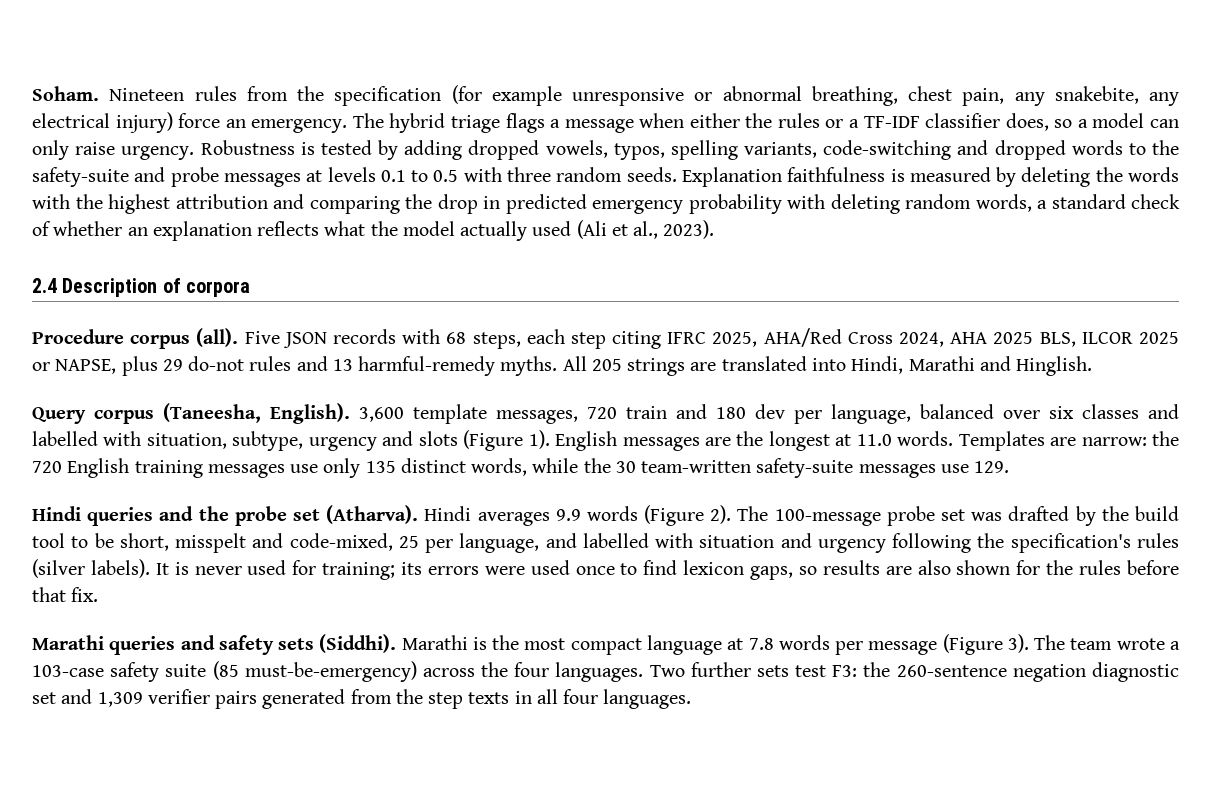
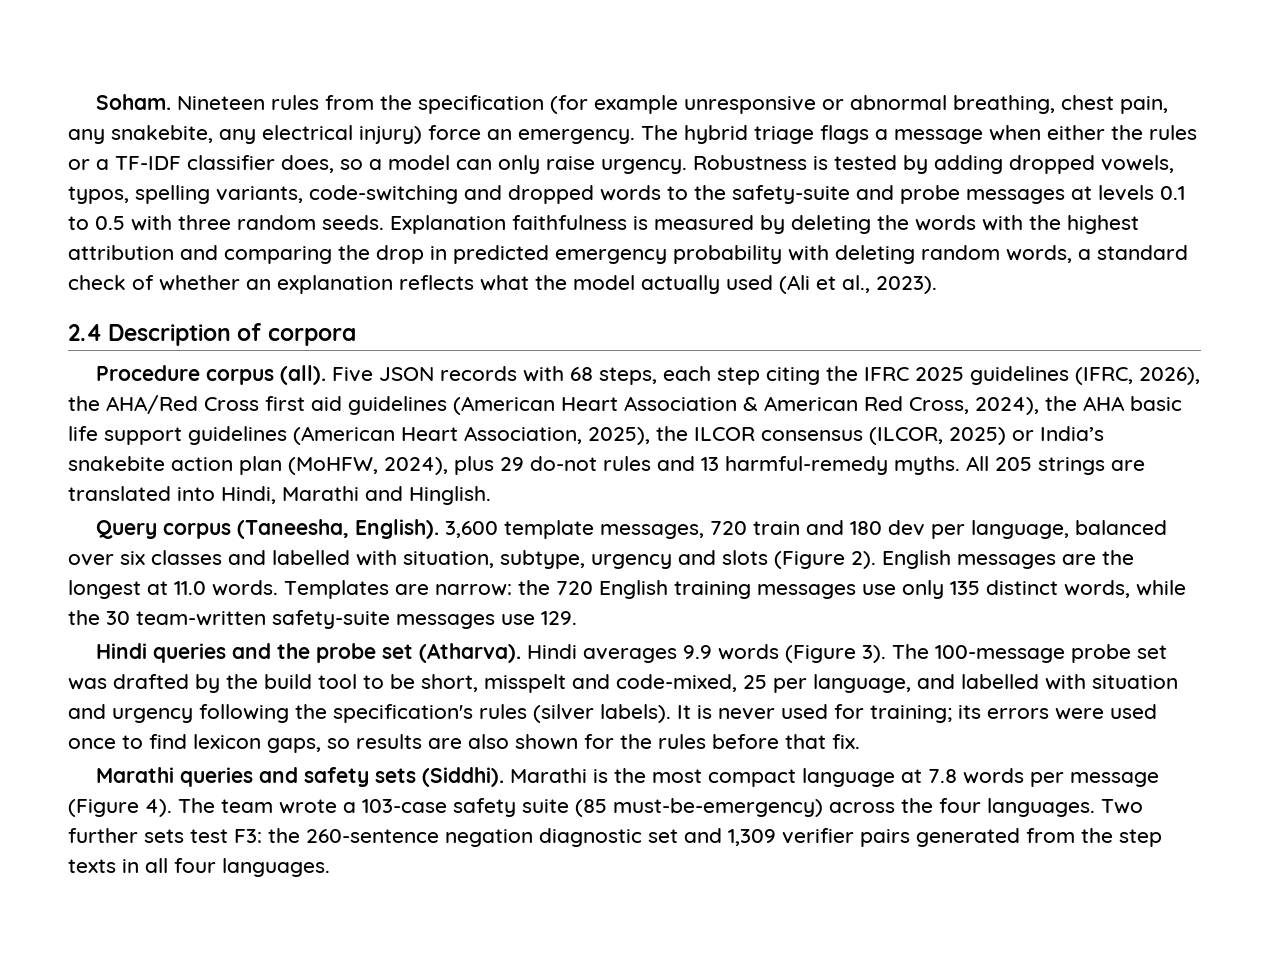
[667,328,1179,347] [32,359,117,374] IFRC 2025, AHA/Red Cross 2024, AHA 2025 BLS, ILCOR 2025 or NAPSE, -> [825,366,1200,385] [68,395,1182,415] [68,426,1104,445] [68,456,448,475] the IFRC 2025 guidelines (IFRC, 2026), the AHA/Red Cross first aid guidelines (American Heart Association & American Red Cross, 2024), the AHA basic life support guidelines (American Heart Association, 2025), the ILCOR consensus (ILCOR, 2025) or India’s snakebite action plan (MoHFW, 2024),
[528,430,550,449] 1). -> [851,551,876,569] 2).
[710,505,732,524] 2). -> [861,645,886,663] 3).
[1007,634,1029,653] 3). -> [145,799,172,817] 4).

